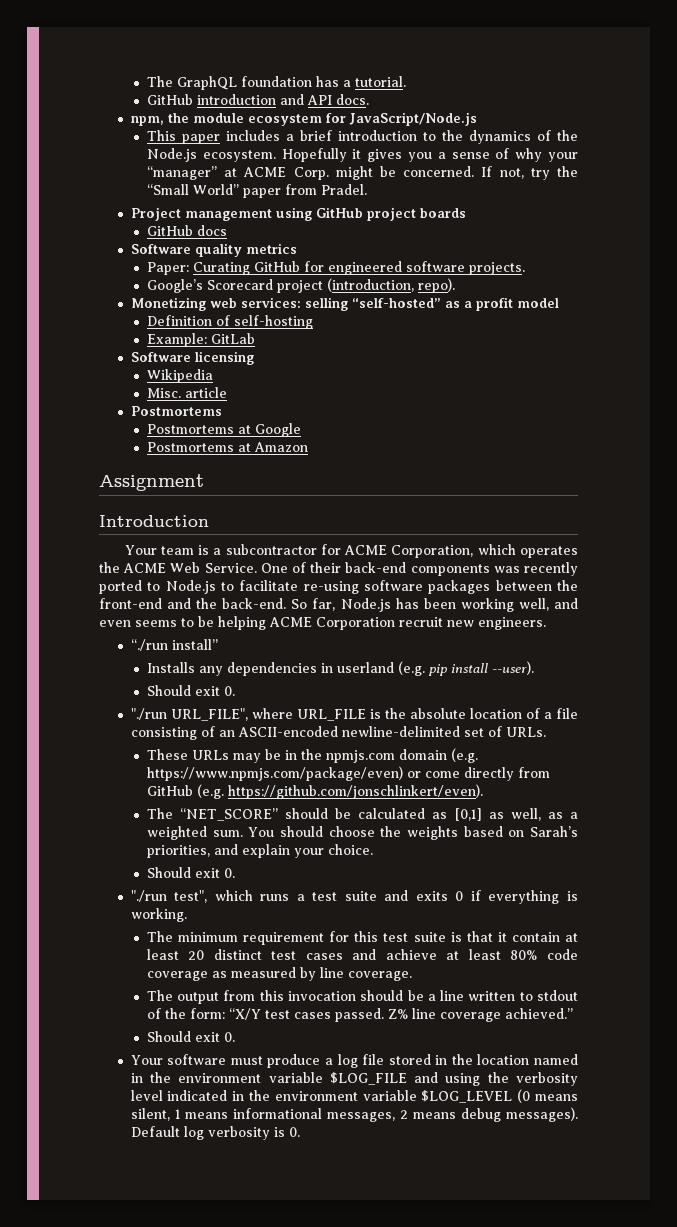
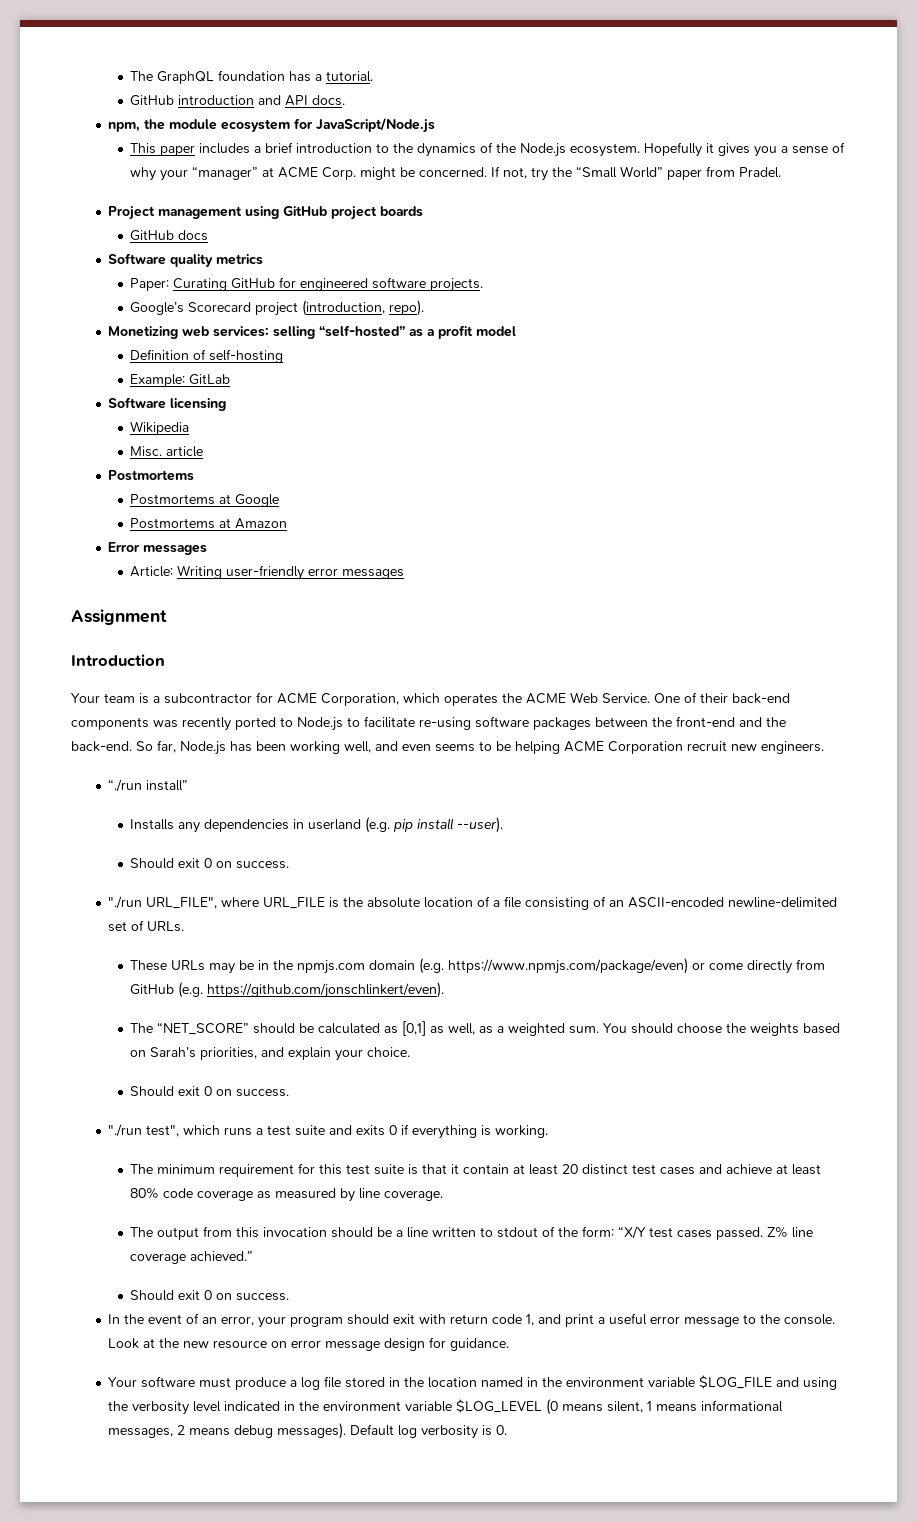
(308, 447) none -> [108,542,208,555] [130,565,405,580] // Error messages // Article: Writing user-friendly error messages
[223,686,235,696] 0. -> [204,858,290,869] 0 on success.
[223,868,235,878] 0. -> [204,1086,290,1097] 0 on success.
[223,1032,235,1042] 0. -> [204,1290,290,1301] [108,1313,836,1328] [108,1337,510,1351] 0 on success. // In the event of an error, your program should exit with return code 1, and print a useful error message to the console. Look at the new resource on error message design for guidance.

